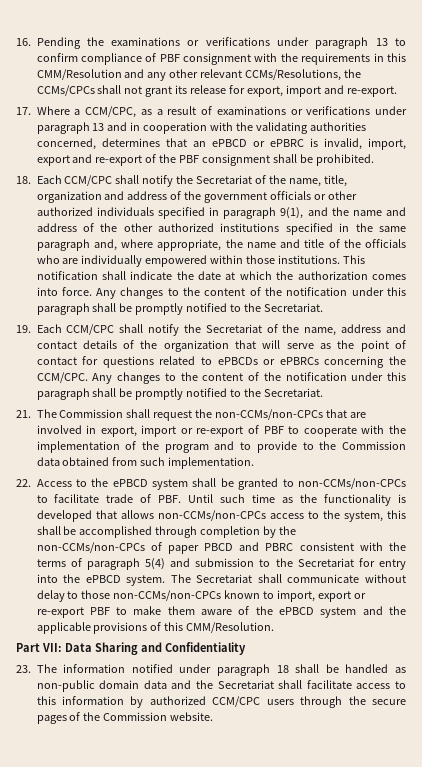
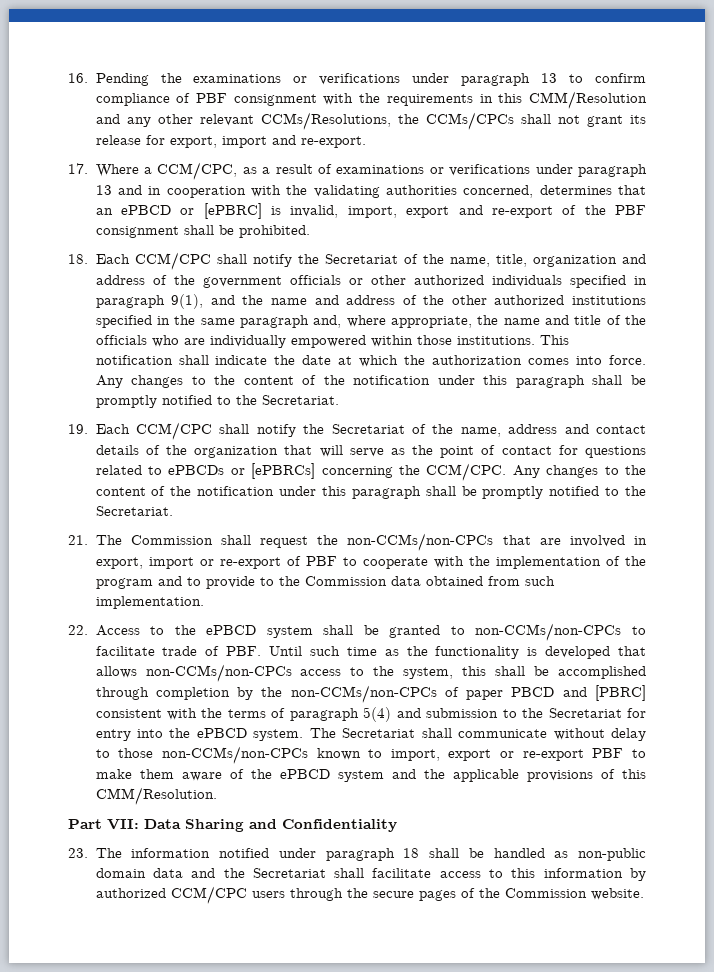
[269,139,304,147] ePBRC -> [203,203,262,219] [ePBRC]
[279,357,319,365] ePBRCs -> [251,463,316,479] [ePBRCs]
[265,543,294,551] PBRC -> [595,685,646,701] [PBRC]

